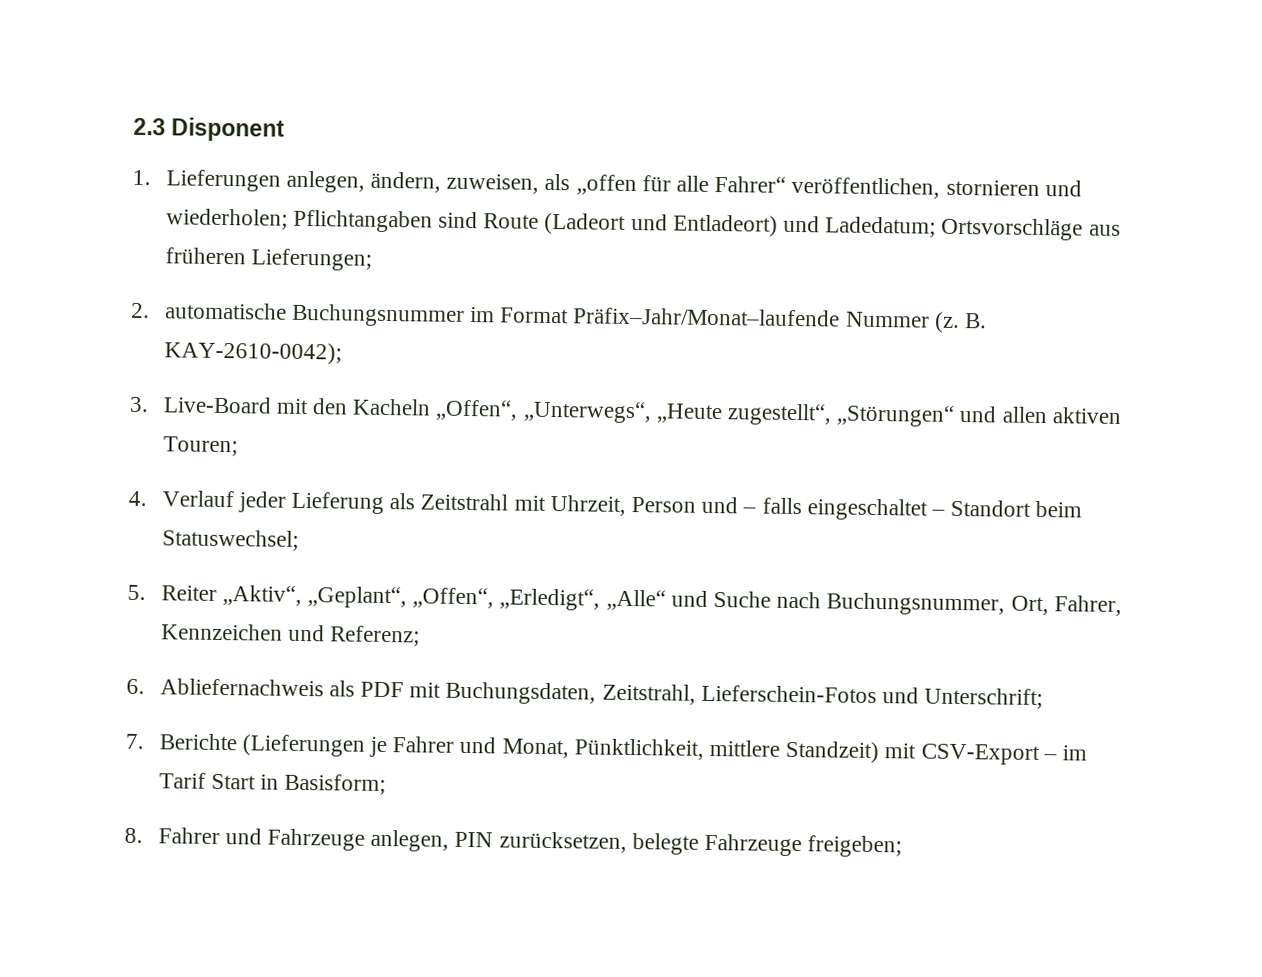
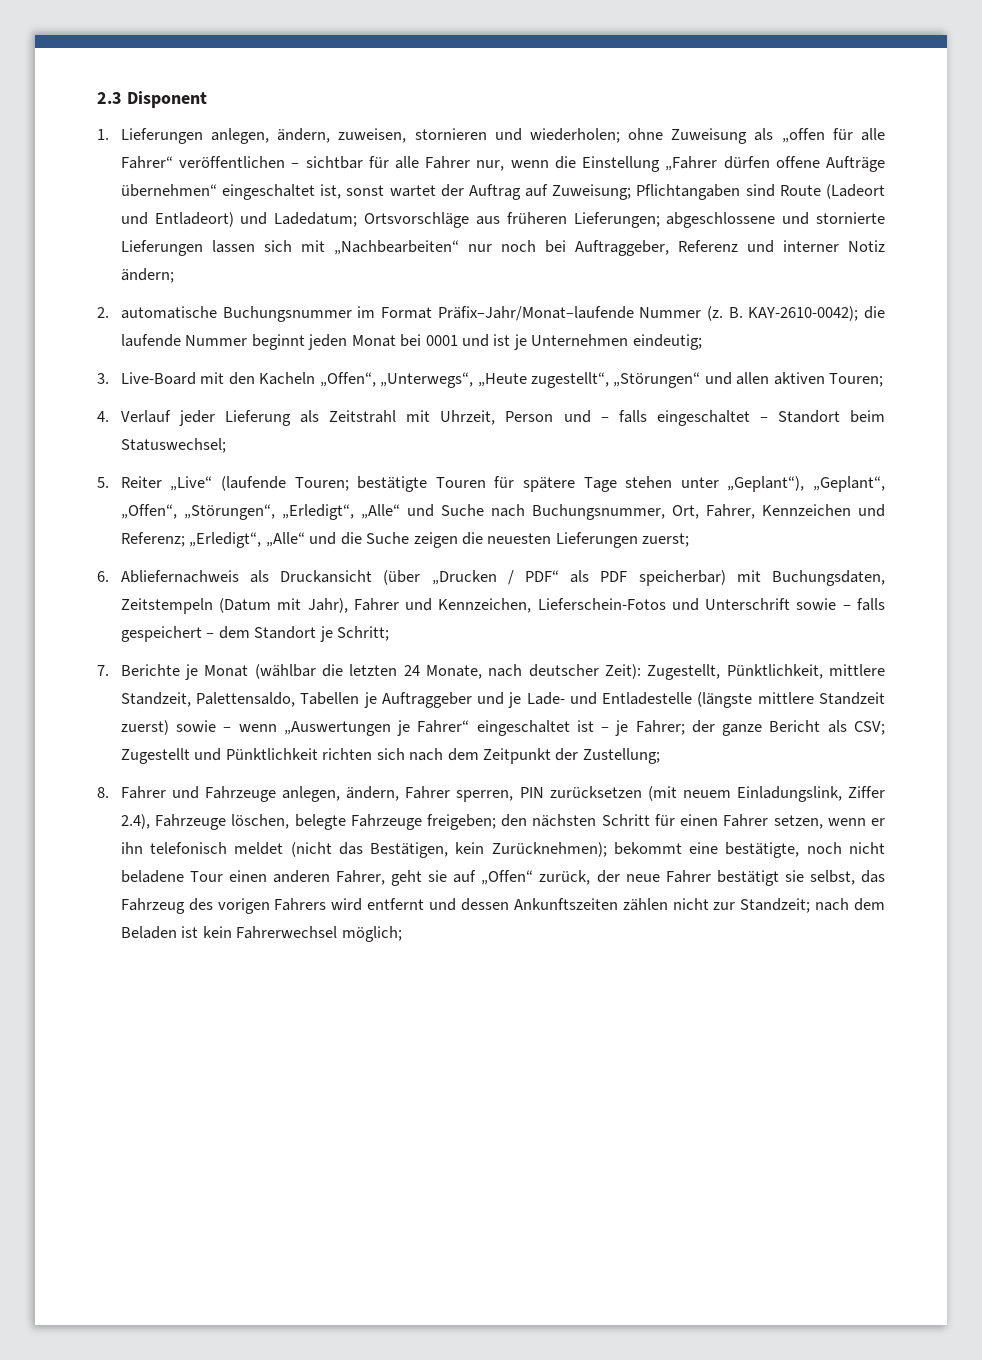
(540, 183) none -> [414,128,748,144] stornieren und wiederholen; ohne Zuweisung
[791,176,1082,199] [165,208,288,230] veröffentlichen, stornieren und wiederholen; -> [179,156,885,172] [120,184,632,200] veröffentlichen – sichtbar für alle Fahrer nur, wenn die Einstellung „Fahrer dürfen offene Aufträge übernehmen“ eingeschaltet ist, sonst wartet der Auftrag auf Zuweisung;
(372, 259) none -> [666,212,886,228] [120,240,886,256] [120,268,174,283] abgeschlossene und stornierte Lieferungen lassen sich mit „Nachbearbeiten“ nur noch bei Auftraggeber, Referenz und interner Notiz ändern;
(342, 353) none -> [864,306,886,319] [120,334,702,350] die laufende Nummer beginnt jeden Monat bei 0001 und ist je Unternehmen eindeutig;
[221,585,302,606] „Aktiv“, -> [170,476,805,492] „Live“ (laufende Touren; bestätigte Touren für spätere Tage stehen unter „Geplant“),
(495, 598) none -> [183,504,275,520] „Störungen“,
[126,678,1044,710] [125,733,1088,766] [158,772,387,796] // 6. Abliefernachweis als PDF mit Buchungsdaten, Zeitstrahl, Lieferschein-Fotos und Unterschrift; // 7. Berichte (Lieferungen je Fahrer und Monat, Pünktlichkeit, mittlere Standzeit) mit CSV-Export – im Tarif Start in Basisform; -> [189,532,690,548] [97,570,886,586] [120,598,886,614] [120,626,390,642] [97,664,886,680] [120,692,885,708] [120,720,885,736] [120,748,660,764] „Erledigt“, „Alle“ und die Suche zeigen die neuesten Lieferungen zuerst; // 6. Abliefernachweis als Druckansicht (über „Drucken / PDF“ als PDF speicherbar) mit Buchungsdaten, Zeitstempeln (Datum mit Jahr), Fahrer und Kennzeichen, Lieferschein-Fotos und Unterschrift sowie – falls gespeichert – dem Standort je Schritt; // 7. Berichte je Monat (wählbar die letzten 24 Monate, nach deutscher Zeit): Zugestellt, Pünktlichkeit, mittlere Standzeit, Palettensaldo, Tabellen je Auftraggeber und je Lade- und Entladestelle (längste mittlere Standzeit zuerst) sowie – wenn „Auswertungen je Fahrer“ eingeschaltet ist – je Fahrer; der ganze Bericht als CSV; Zugestellt und Pünktlichkeit richten sich nach dem Zeitpunkt der Zustellung;
[454,831,903,858] PIN zurücksetzen, belegte Fahrzeuge freigeben; -> [346,786,885,802] [120,814,885,830] [120,842,886,858] [120,870,885,886] [120,898,885,914] [120,926,402,942] ändern, Fahrer sperren, PIN zurücksetzen (mit neuem Einladungslink, Ziffer 2.4), Fahrzeuge löschen, belegte Fahrzeuge freigeben; den nächsten Schritt für einen Fahrer setzen, wenn er ihn telefonisch meldet (nicht das Bestätigen, kein Zurücknehmen); bekommt eine bestätigte, noch nicht beladene Tour einen anderen Fahrer, geht sie auf „Offen“ zurück, der neue Fahrer bestätigt sie selbst, das Fahrzeug des vorigen Fahrers wird entfernt und dessen Ankunftszeiten zählen nicht zur Standzeit; nach dem Beladen ist kein Fahrerwechsel möglich;

